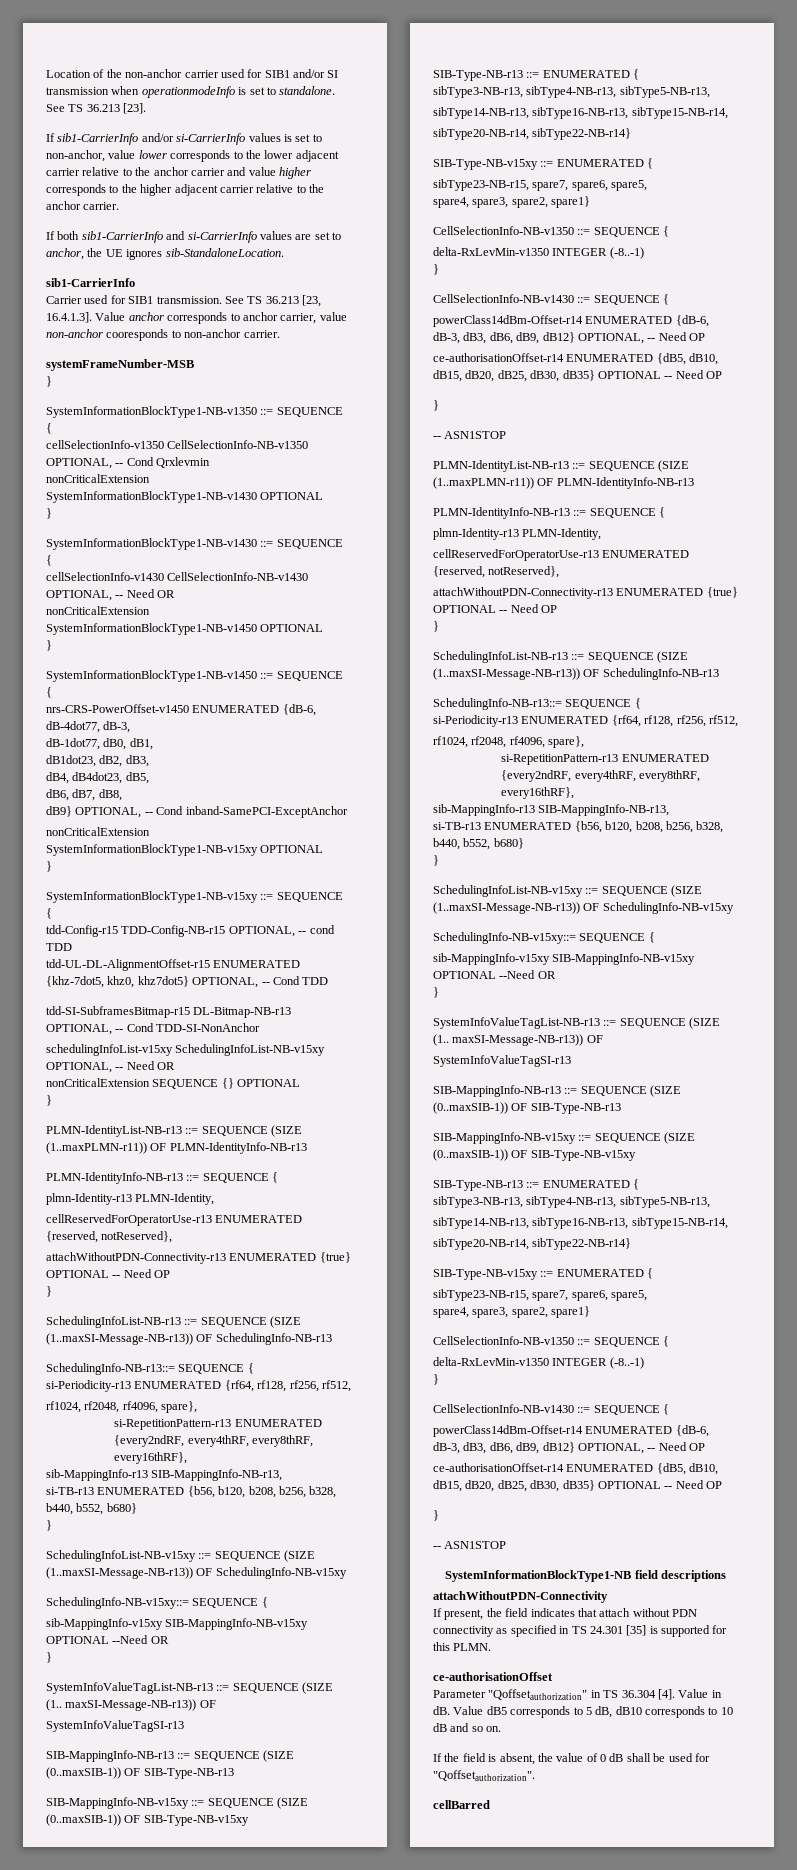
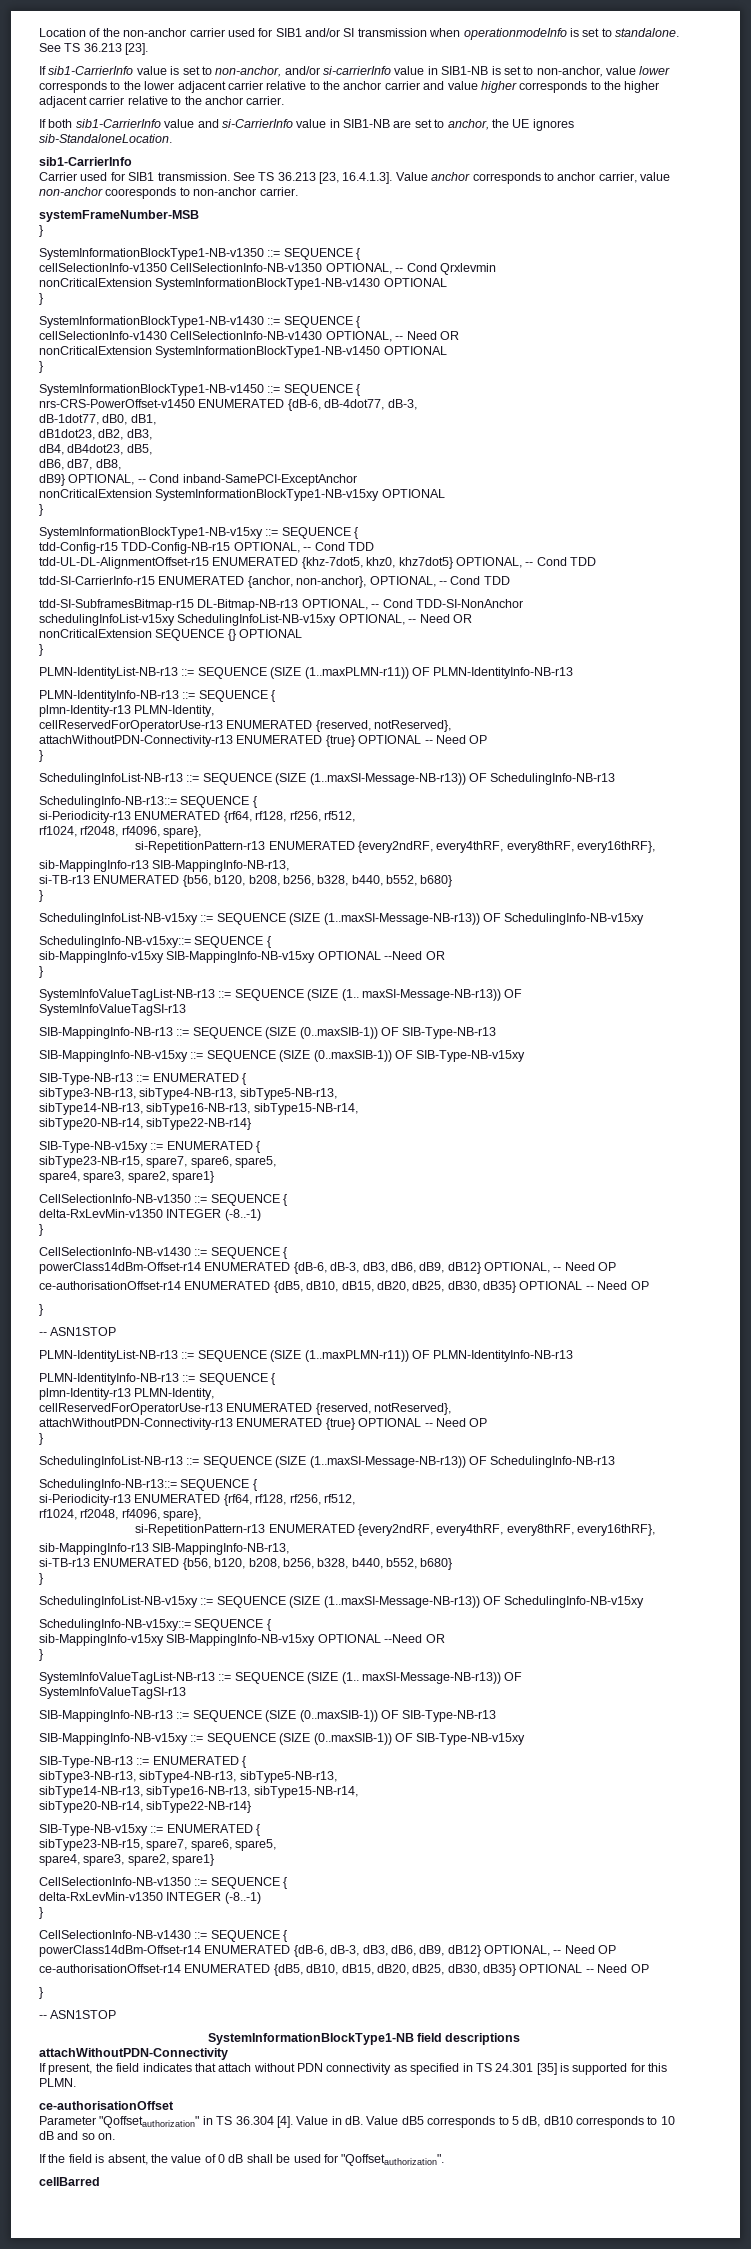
[141,133,281,145] and/or si-CarrierInfo values -> [136,66,489,77] value is set to non-anchor, and/or si-carrierInfo value in SIB1-NB
(163, 237) none -> [164,119,195,128] value
[259,231,292,240] values -> [296,119,390,128] value in SIB1-NB
[309,925,335,934] cond -> [314,542,345,551] Cond
(329, 981) none -> [39,576,510,588] // tdd-SI-CarrierInfo-r15 ENUMERATED {anchor, non-anchor}, OPTIONAL, -- Cond TDD

